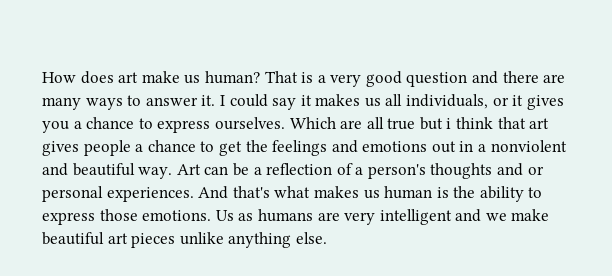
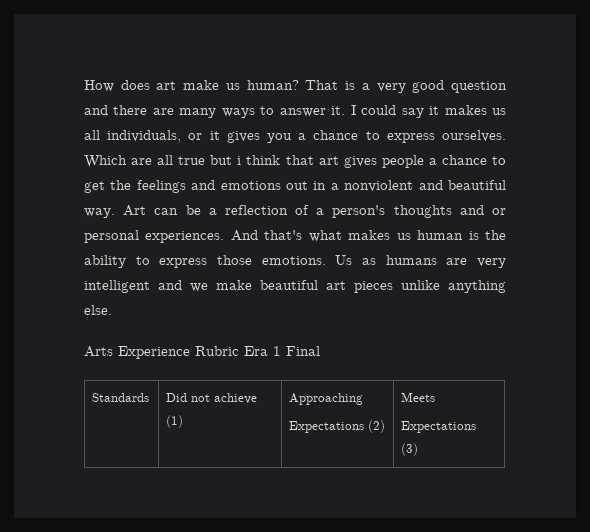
(327, 238) none -> [84,346,320,359] [92,393,150,402] [166,393,258,404] [166,415,184,428] [289,393,364,405] [289,420,386,433] [401,392,436,402] [401,421,477,433] [401,443,419,456] // Arts Experience Rubric Era 1 Final // Standards | Did not achieve (1) | Approaching // Expectations (2) | Meets // Expectations (3)

